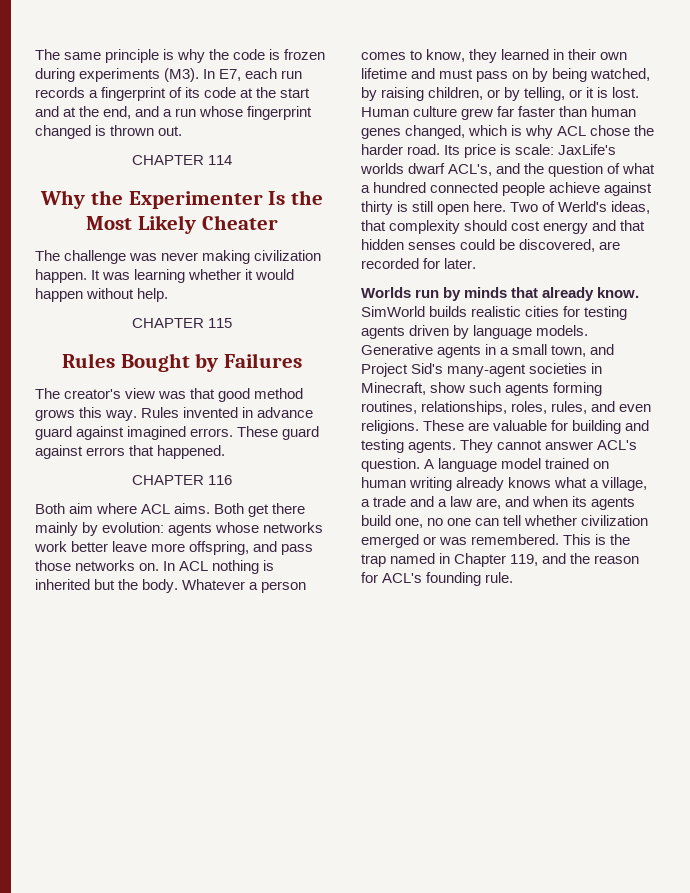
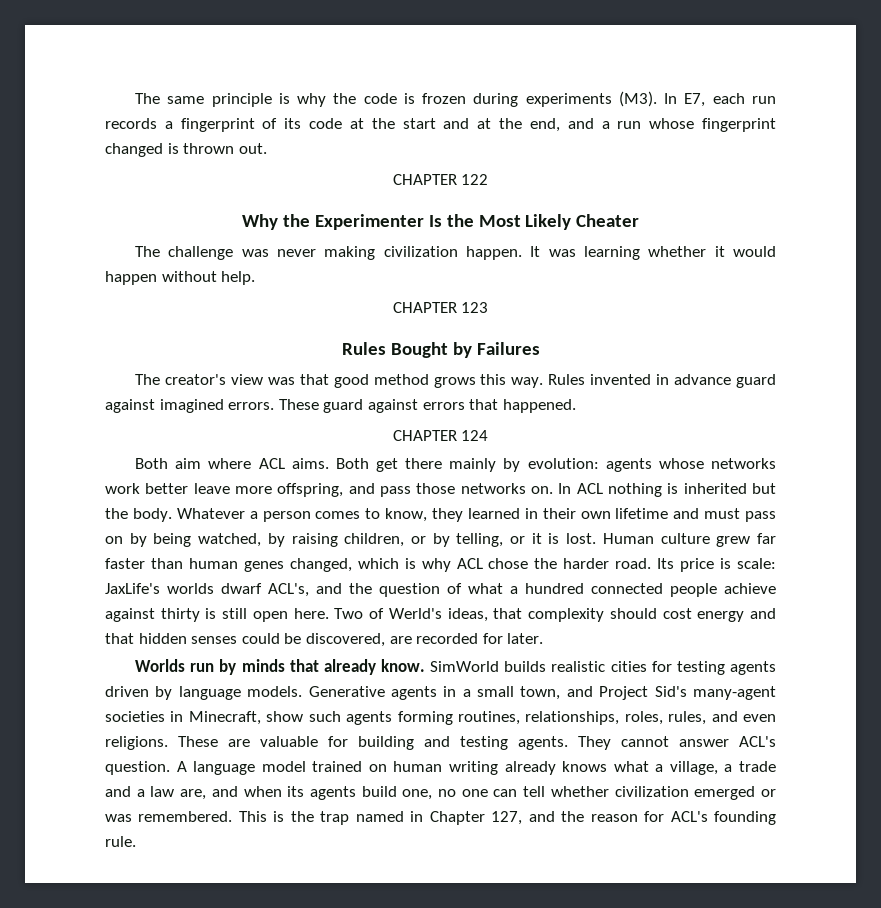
[208,155,233,165] 114 -> [461,174,489,185] 122
[208,318,233,328] 115 -> [461,302,489,313] 123
[208,475,233,485] 116 -> [461,430,489,441] 124
[510,554,539,566] 119, -> [491,811,523,825] 127,

